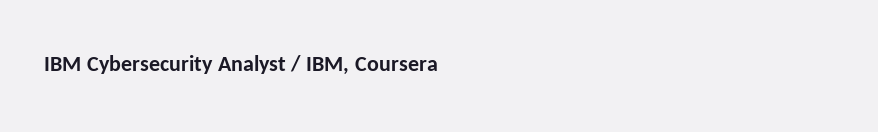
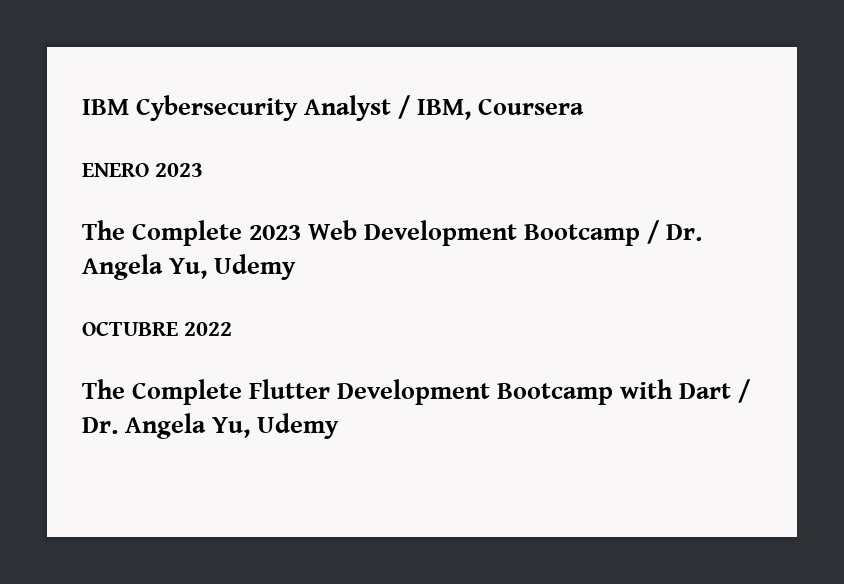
(439, 64) none -> [82,163,204,177] [82,220,703,246] [82,254,297,280] [82,321,233,336] [82,379,752,405] [82,413,340,439] // ENERO 2023 // The Complete 2023 Web Development Bootcamp / Dr. Angela Yu, Udemy // OCTUBRE 2022 // The Complete Flutter Development Bootcamp with Dart / Dr. Angela Yu, Udemy

